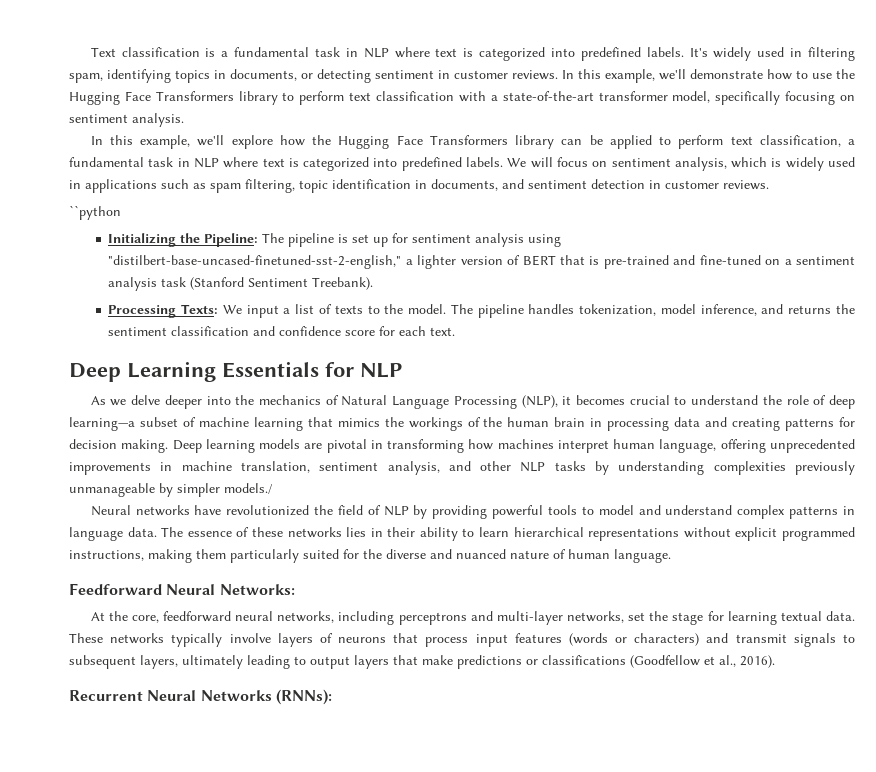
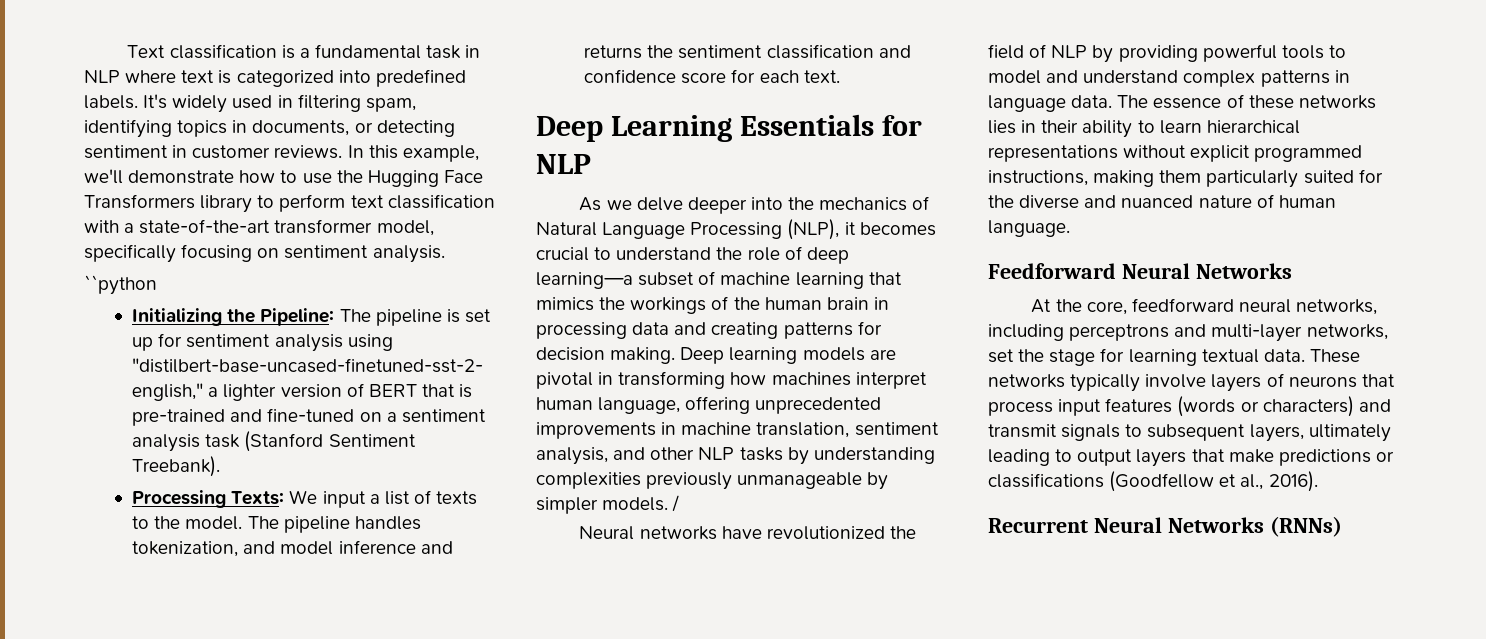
[90,135,856,149] [69,157,855,171] [69,179,769,193] // In this example, we'll explore how the Hugging Face Transformers library can be applied to perform text classification, a fundamental task in NLP where text is categorized into predefined labels. We will focus on sentiment analysis, which is widely used in applications such as spam filtering, topic identification in documents, and sentiment detection in customer reviews. -> (445, 254) none
[660,304,757,316] model inference, -> [243,540,416,555] and model inference
[224,483,273,494] models./ -> [602,495,680,512] models. /
[219,584,295,595] Networks: -> [1195,263,1292,279] Networks
[275,689,332,705] (RNNs): -> [1269,516,1342,537] (RNNs)

